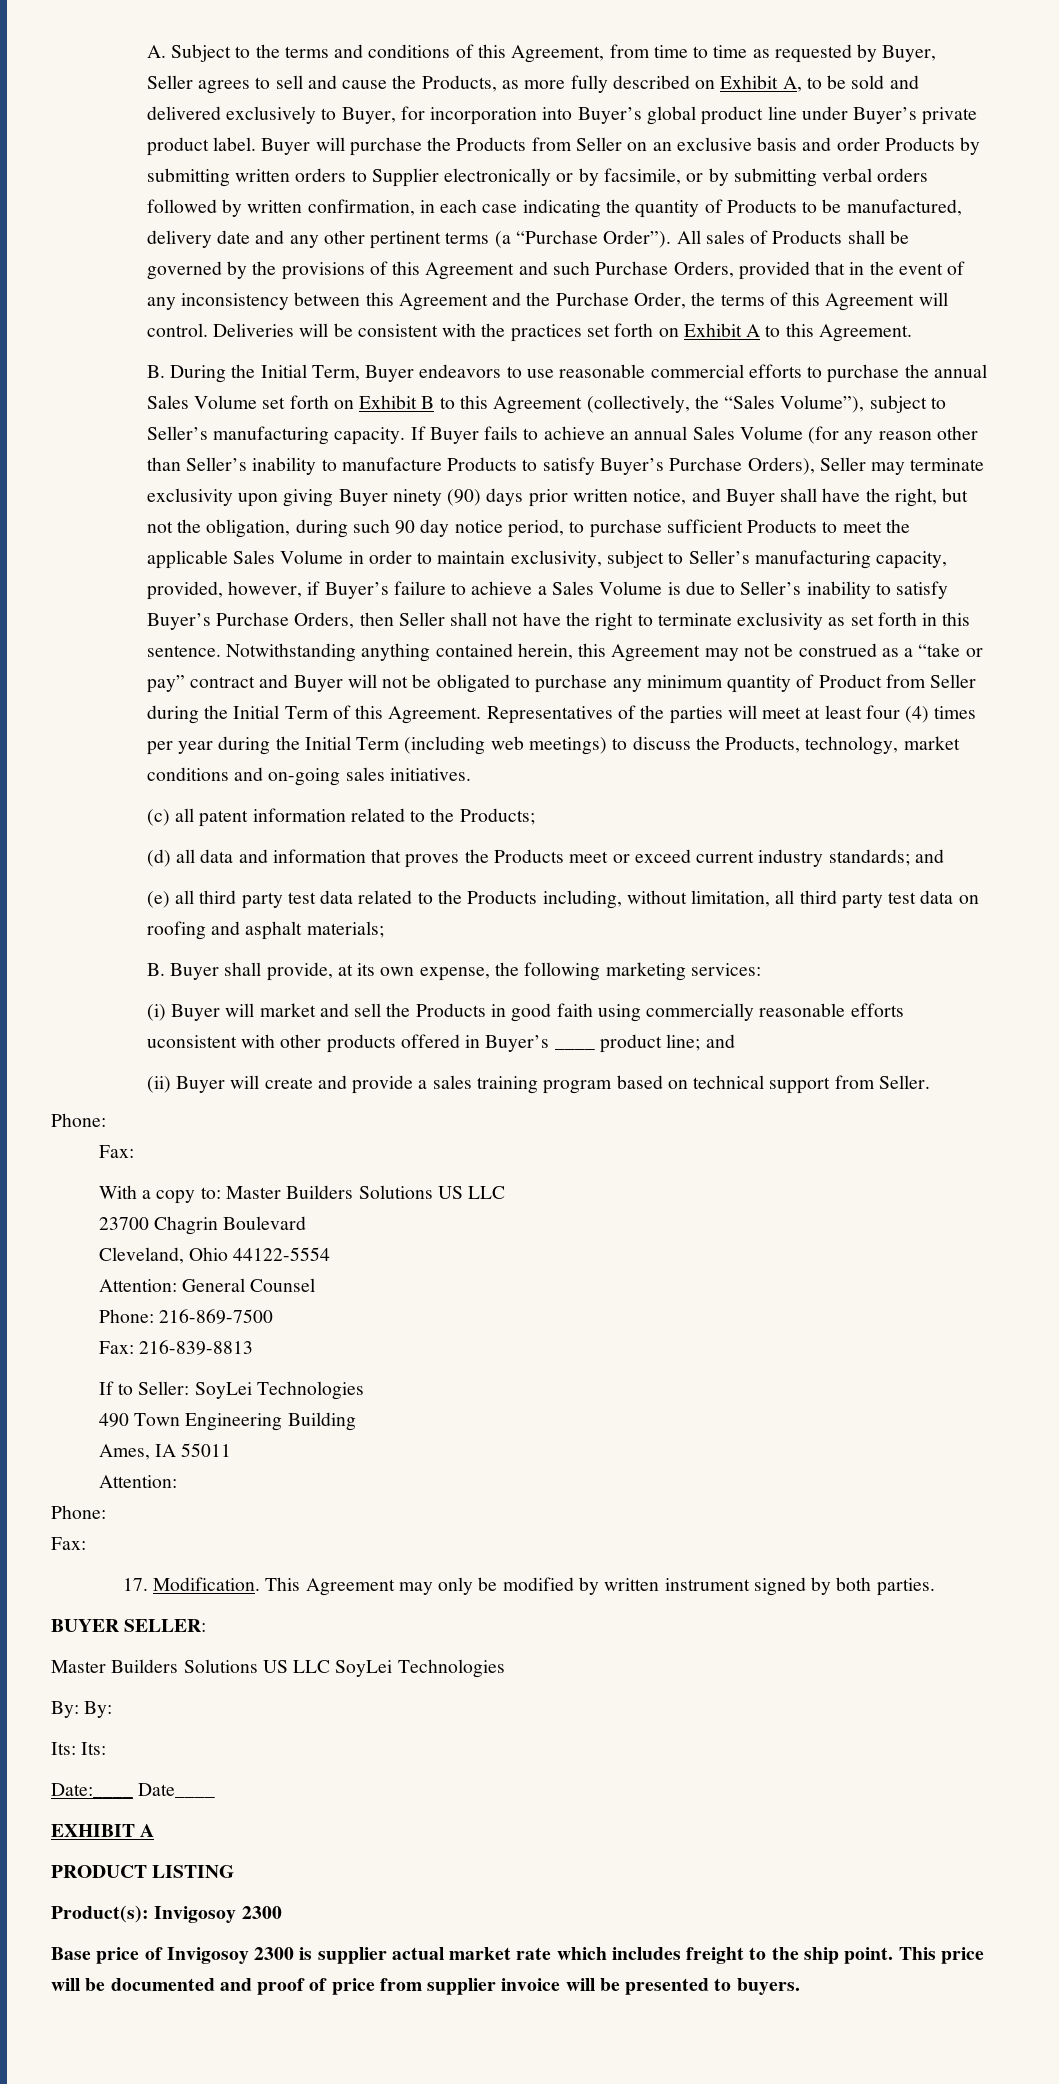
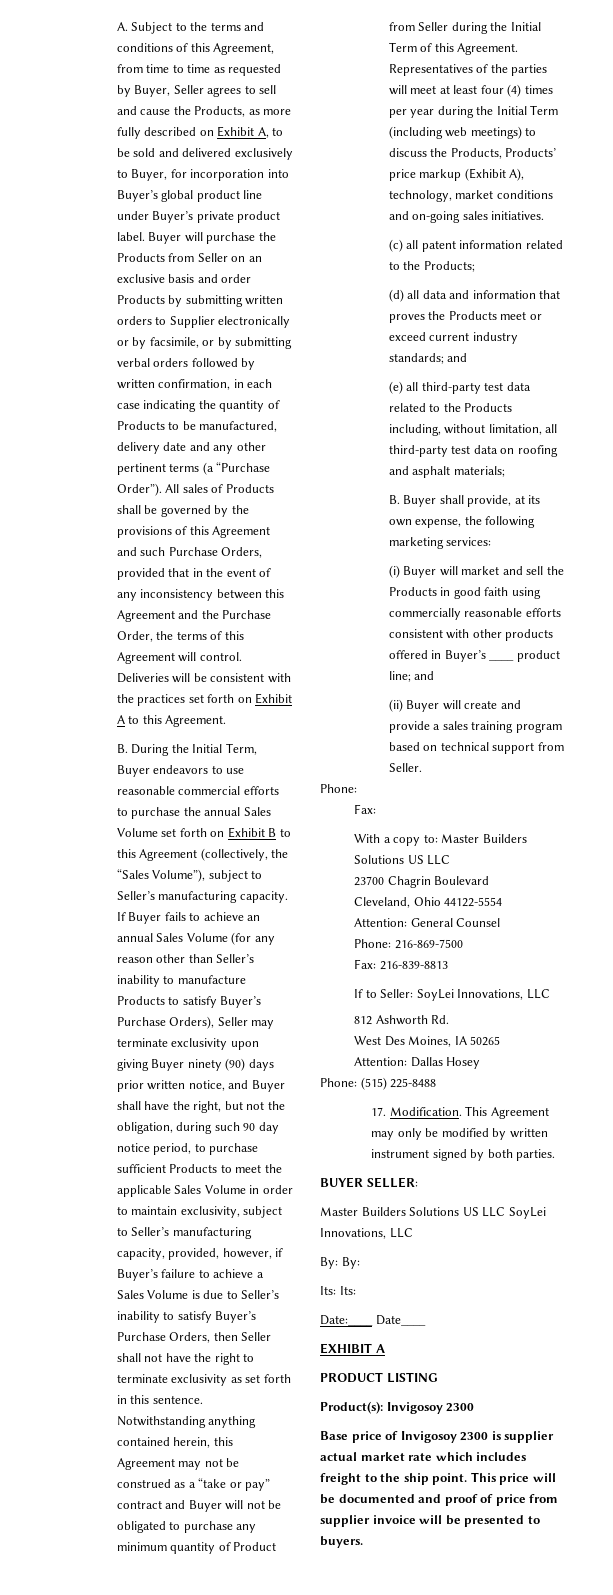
(801, 744) none -> [505,148,557,157] [388,168,525,181] Products’ price markup (Exhibit A),
[199,890,283,909] third party -> [421,382,481,394] third-party
[799,890,883,909] third party -> [388,445,448,457] third-party
[146,1035,237,1048] uconsistent -> [388,629,443,638] consistent
[256,1381,364,1400] [98,1412,356,1431] [98,1443,232,1460] [98,1475,177,1488] [51,1505,106,1519] [51,1537,86,1550] Technologies // 490 Town Engineering Building // Ames, IA 55011 // Attention: // Phone: // Fax: -> [457,989,550,1000] [354,1015,450,1025] [354,1036,501,1047] [354,1057,481,1069] [320,1077,437,1090] Innovations, LLC // 812 Ashworth Rd. // West Des Moines, IA 50265 // Attention: Dallas Hosey // Phone: (515) 225-8488
[397,1659,505,1678] Technologies -> [320,1228,413,1239] Innovations, LLC

